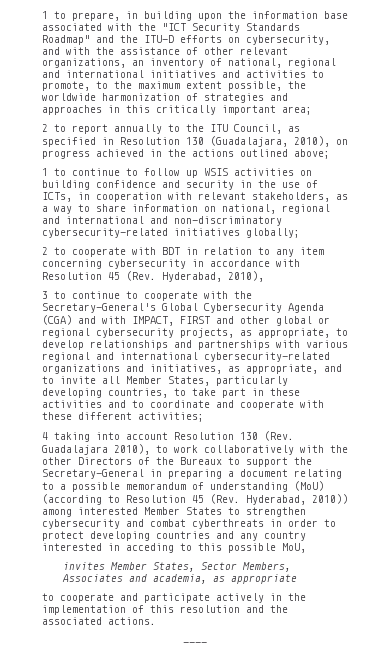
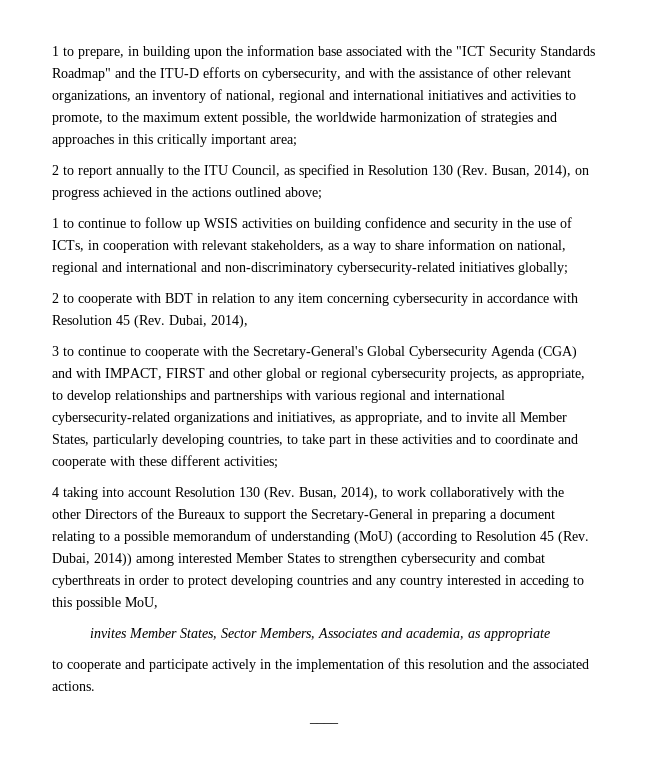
[210,136,330,147] (Guadalajara, 2010), -> [457,165,571,178] (Rev. Busan, 2014),
[162,271,264,282] Hyderabad, 2010), -> [169,315,248,328] Dubai, 2014),
[42,444,150,455] Guadalajara 2010), -> [299,487,378,500] Busan, 2014),
[246,494,348,505] Hyderabad, 2010)) -> [52,553,132,566] Dubai, 2014))

